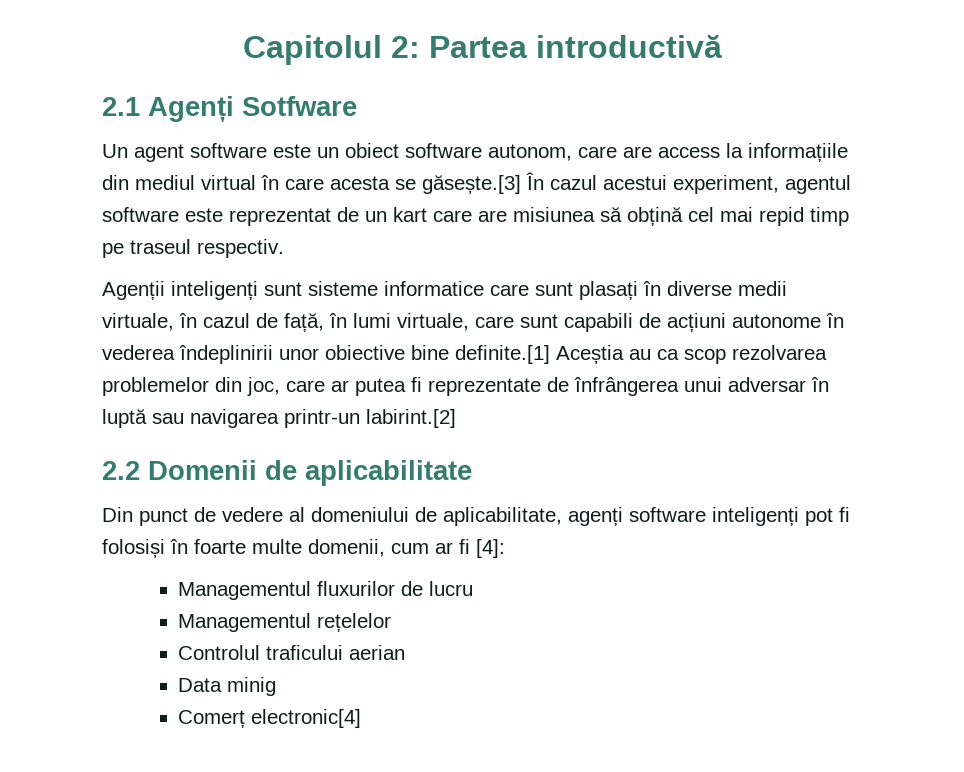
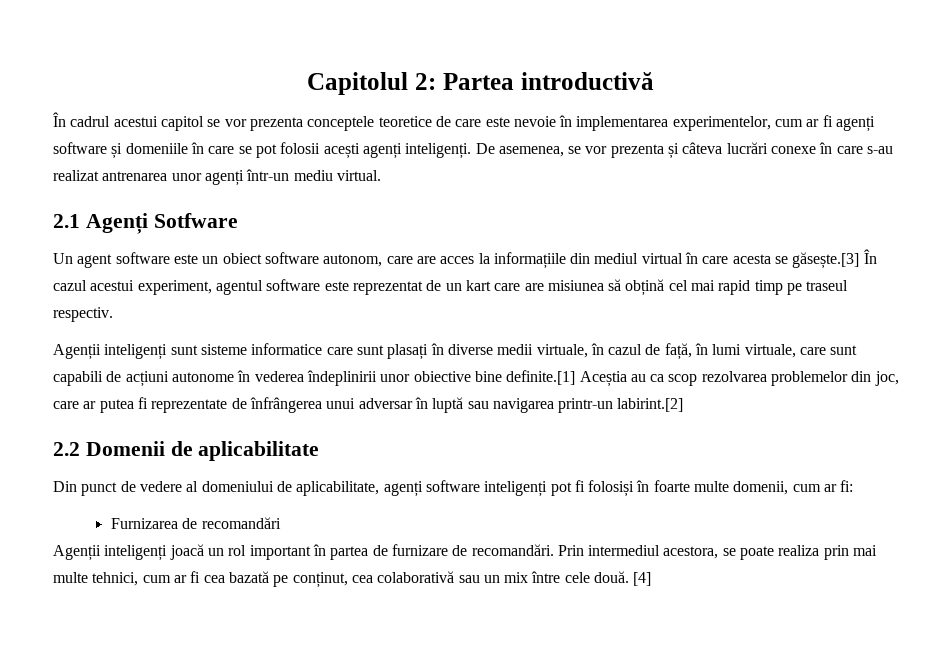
(722, 46) none -> [53,112,876,132] [53,142,894,159] [53,169,381,186] // În cadrul acestui capitol se vor prezenta conceptele teoretice de care este nevoie în implementarea experimentelor, cum ar fi agenți software și domeniile în care se pot folosii acești agenți inteligenți. De asemenea, se vor prezenta și câteva lucrări conexe în care s-au realizat antrenarea unor agenți într-un mediu virtual.
[658,147,720,158] access -> [440,256,475,264] acces
[759,207,804,226] repid -> [718,280,751,295] rapid
[459,539,505,558] [178,581,474,600] [178,613,392,632] [178,645,406,660] [178,677,277,696] [178,709,362,728] fi [4]: // Managementul fluxurilor de lucru // Managementul rețelelor // Controlul traficului aerian // Data minig // Comerț electronic[4] -> [840,480,854,492] [110,517,281,529] [53,544,878,561] [53,571,652,588] fi: // Furnizarea de recomandări // Agenții inteligenți joacă un rol important în partea de furnizare de recomandări. Prin intermediul acestora, se poate realiza prin mai multe tehnici, cum ar fi cea bazată pe conținut, cea colaborativă sau un mix între cele două. [4]

